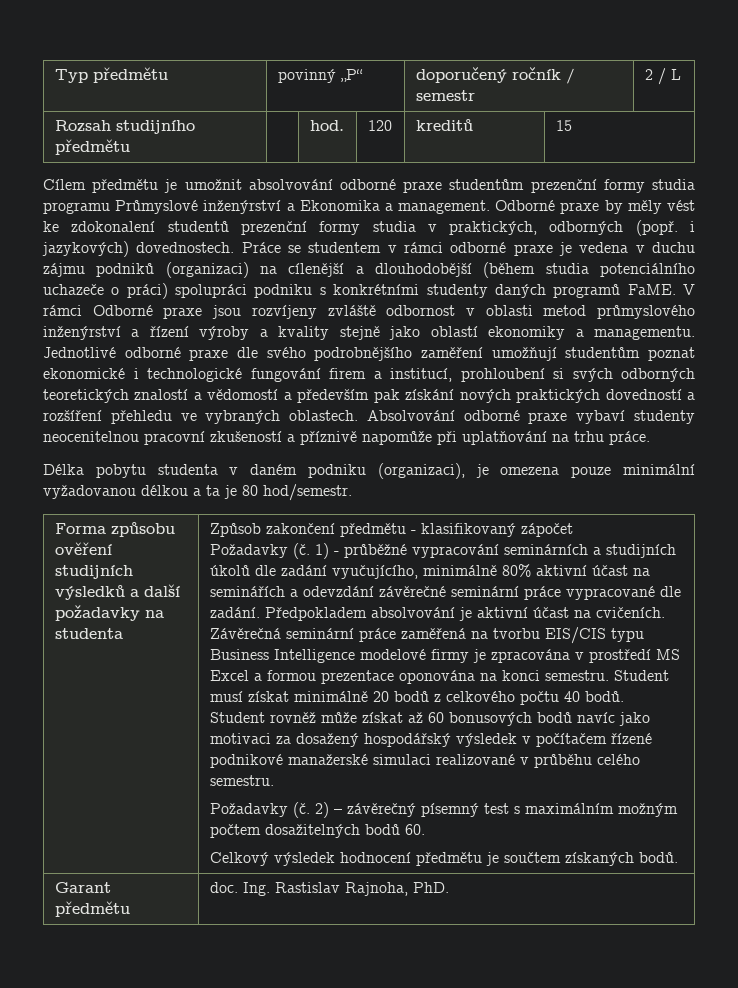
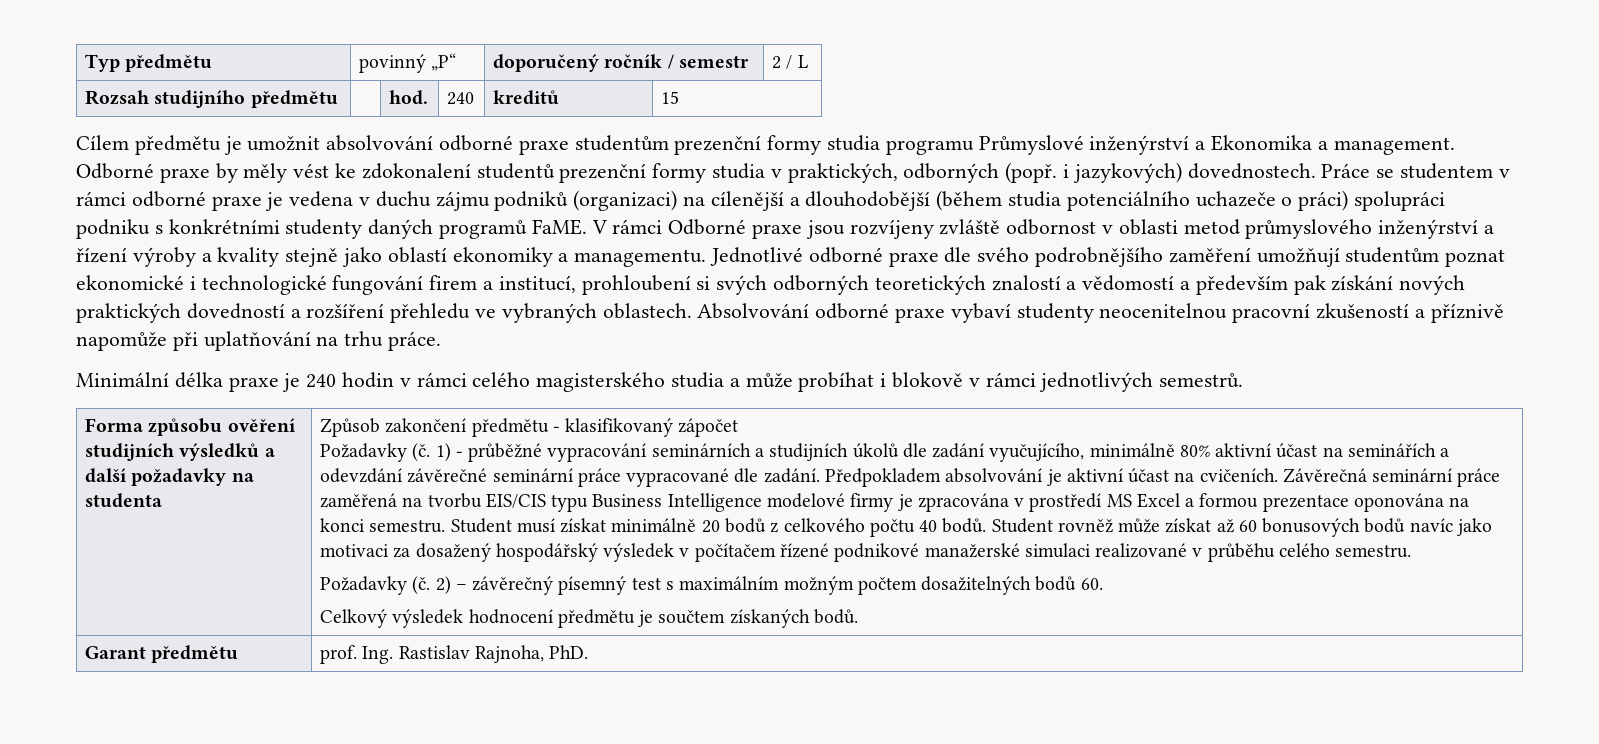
[367,120,392,131] 120 -> [447,92,475,105] 240
[43,463,695,479] [43,484,352,501] Délka pobytu studenta v daném podniku (organizaci), je omezena pouze minimální vyžadovanou délkou a ta je 80 hod/semestr. -> [76,372,1244,392] Minimální délka praxe je 240 hodin v rámci celého magisterského studia a může probíhat i blokově v rámci jednotlivých semestrů.
[209,882,238,893] doc. -> [320,645,358,664] prof.

